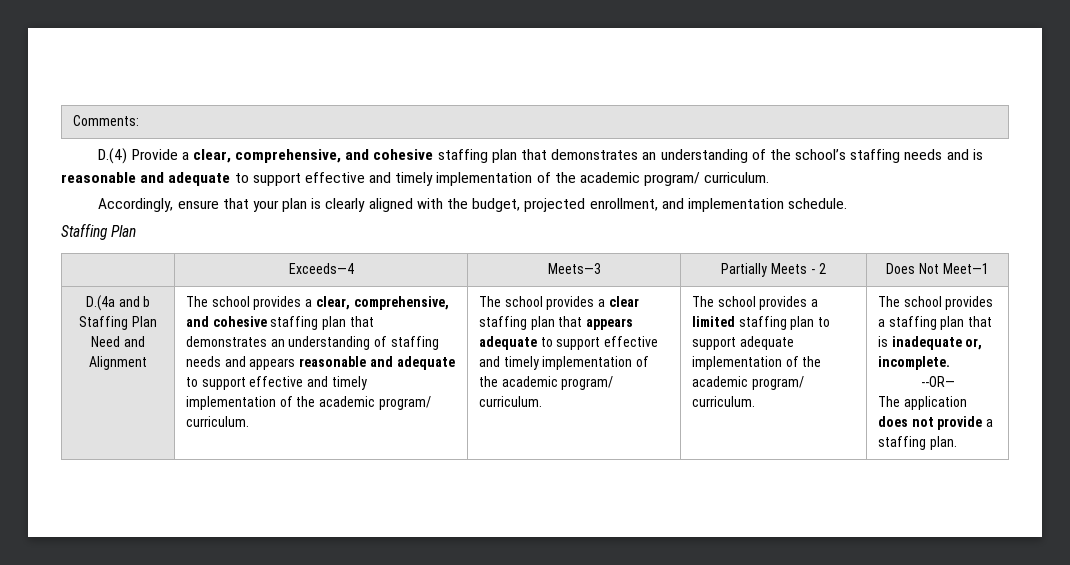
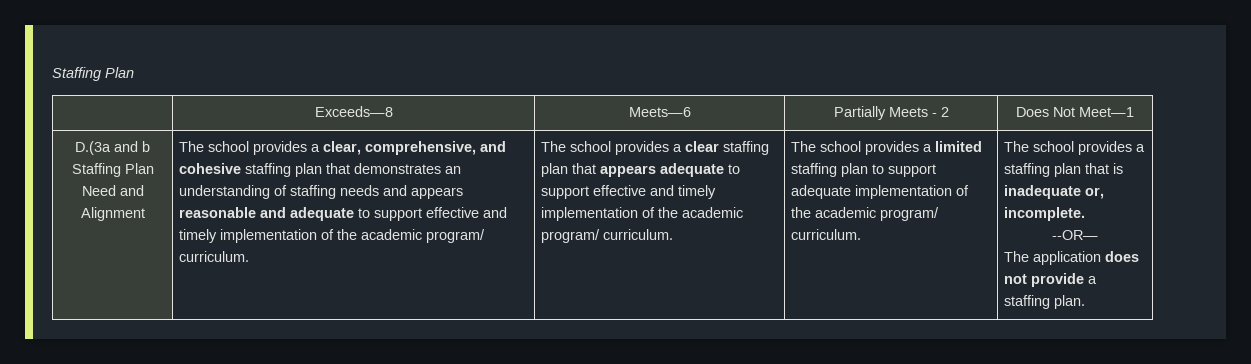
[72,115,139,126] [98,148,983,164] [61,172,770,186] [98,198,848,212] Comments: // D.(4) Provide a clear, comprehensive, and cohesive staffing plan that demonstrates an understanding of the school’s staffing needs and is reasonable and adequate to support effective and timely implementation of the academic program/ curriculum. // Accordingly, ensure that your plan is clearly aligned with the budget, projected enrollment, and implementation schedule. // -> (52, 74) none
[288,263,354,274] [547,263,601,274] Exceeds—4 | Meets—3 -> [314,106,393,117] [628,107,691,117] Exceeds—8 | Meets—6
[85,295,115,311] D.(4a -> [75,141,111,155] D.(3a

